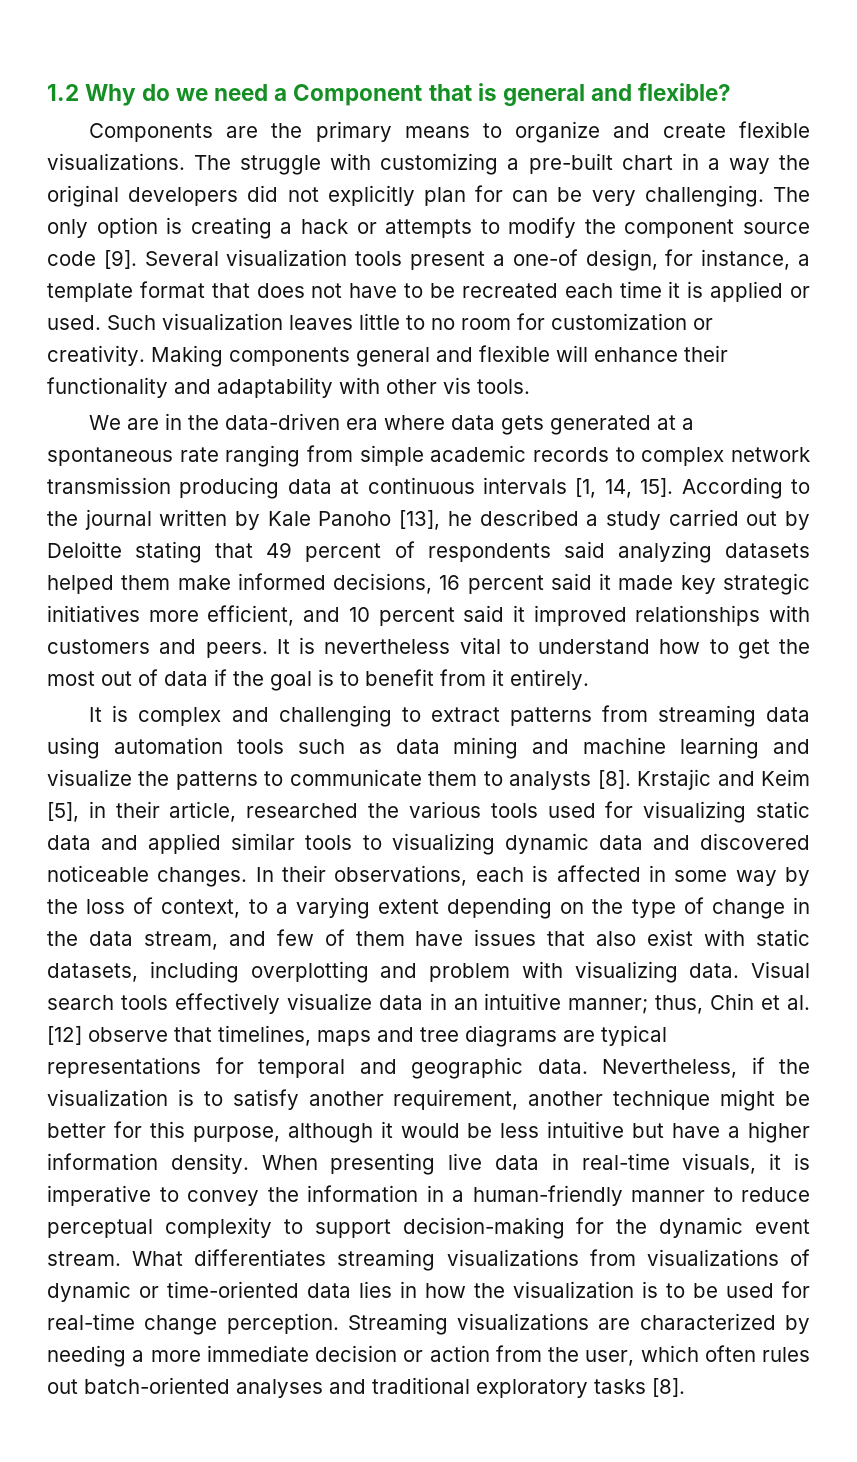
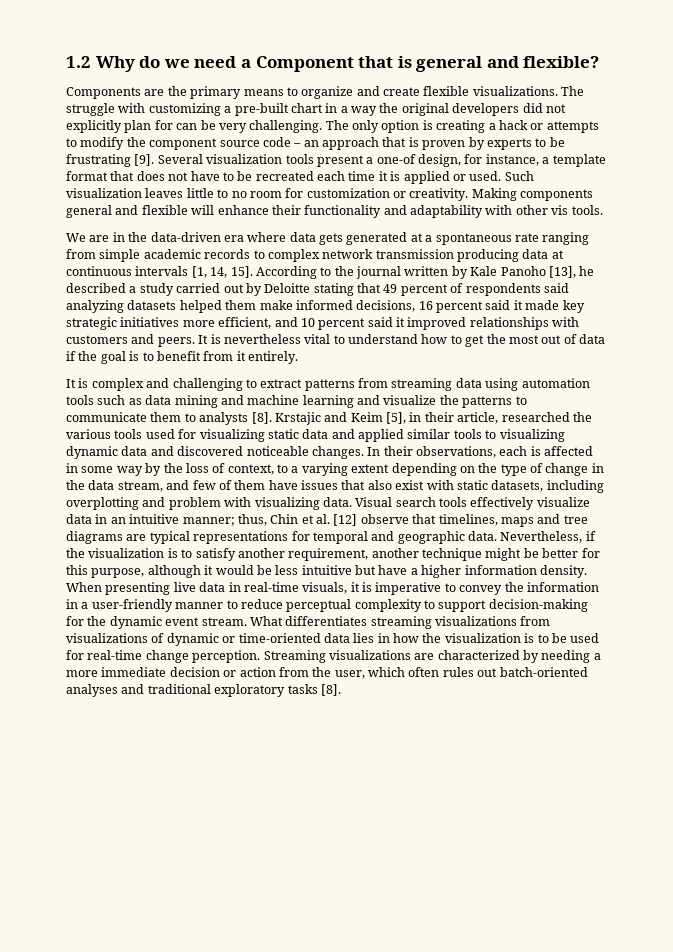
(96, 258) none -> [293,137,565,150] [66,154,131,167] – an approach that is proven by experts to be frustrating
[472,1185,623,1206] human-friendly -> [91,599,173,612] user-friendly

